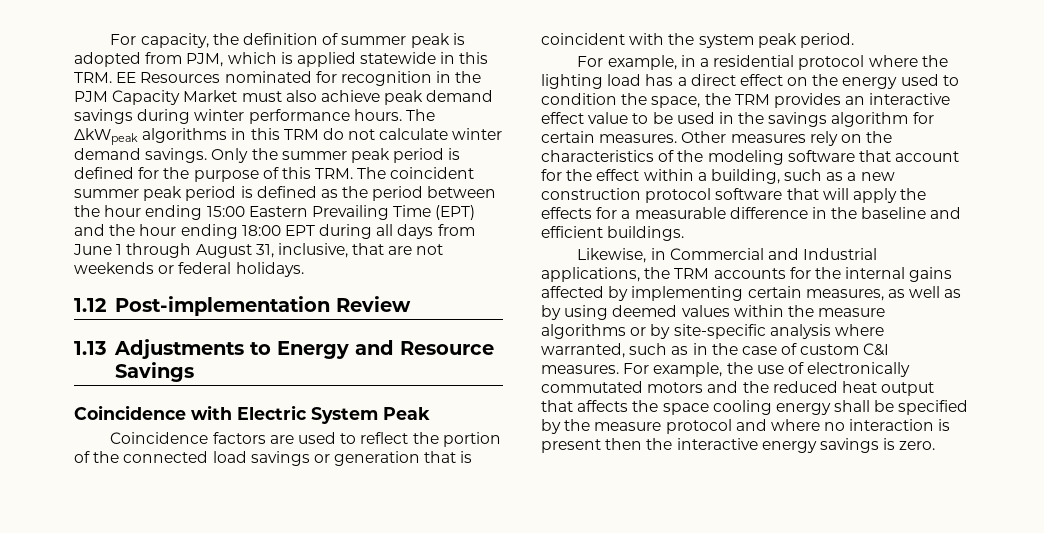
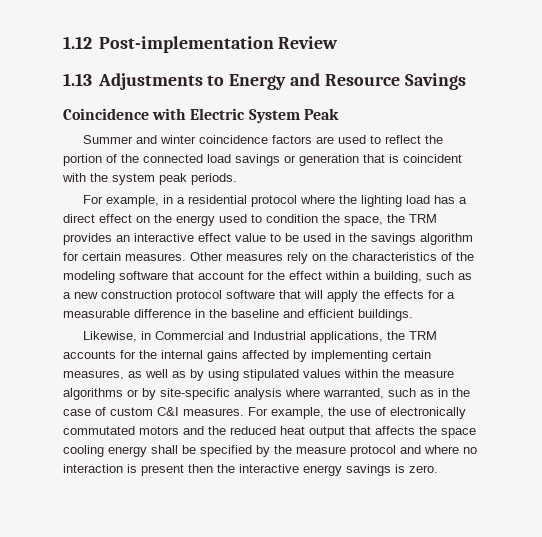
[110,33,465,48] [74,52,489,67] [74,71,482,86] [74,90,494,105] [74,109,435,124] [74,128,503,145] [74,148,461,163] [74,167,475,182] [74,186,497,201] [74,205,476,220] [74,224,475,239] [73,243,444,258] [74,262,304,277] For capacity, the definition of summer peak is adopted from PJM, which is applied statewide in this TRM. EE Resources nominated for recognition in the PJM Capacity Market must also achieve peak demand savings during winter performance hours. The ΔkWpeak algorithms in this TRM do not calculate winter demand savings. Only the summer peak period is defined for the purpose of this TRM. The coincident summer peak period is defined as the period between the hour ending 15:00 Eastern Prevailing Time (EPT) and the hour ending 18:00 EPT during all days from June 1 through August 31, inclusive, that are not weekends or federal holidays. // -> (63, 42) none
[110,432,209,444] Coincidence -> [82,135,268,144] Summer and winter coincidence
[799,33,854,48] period. -> [191,173,237,185] periods.
[612,305,678,317] deemed -> [243,369,299,381] stipulated

